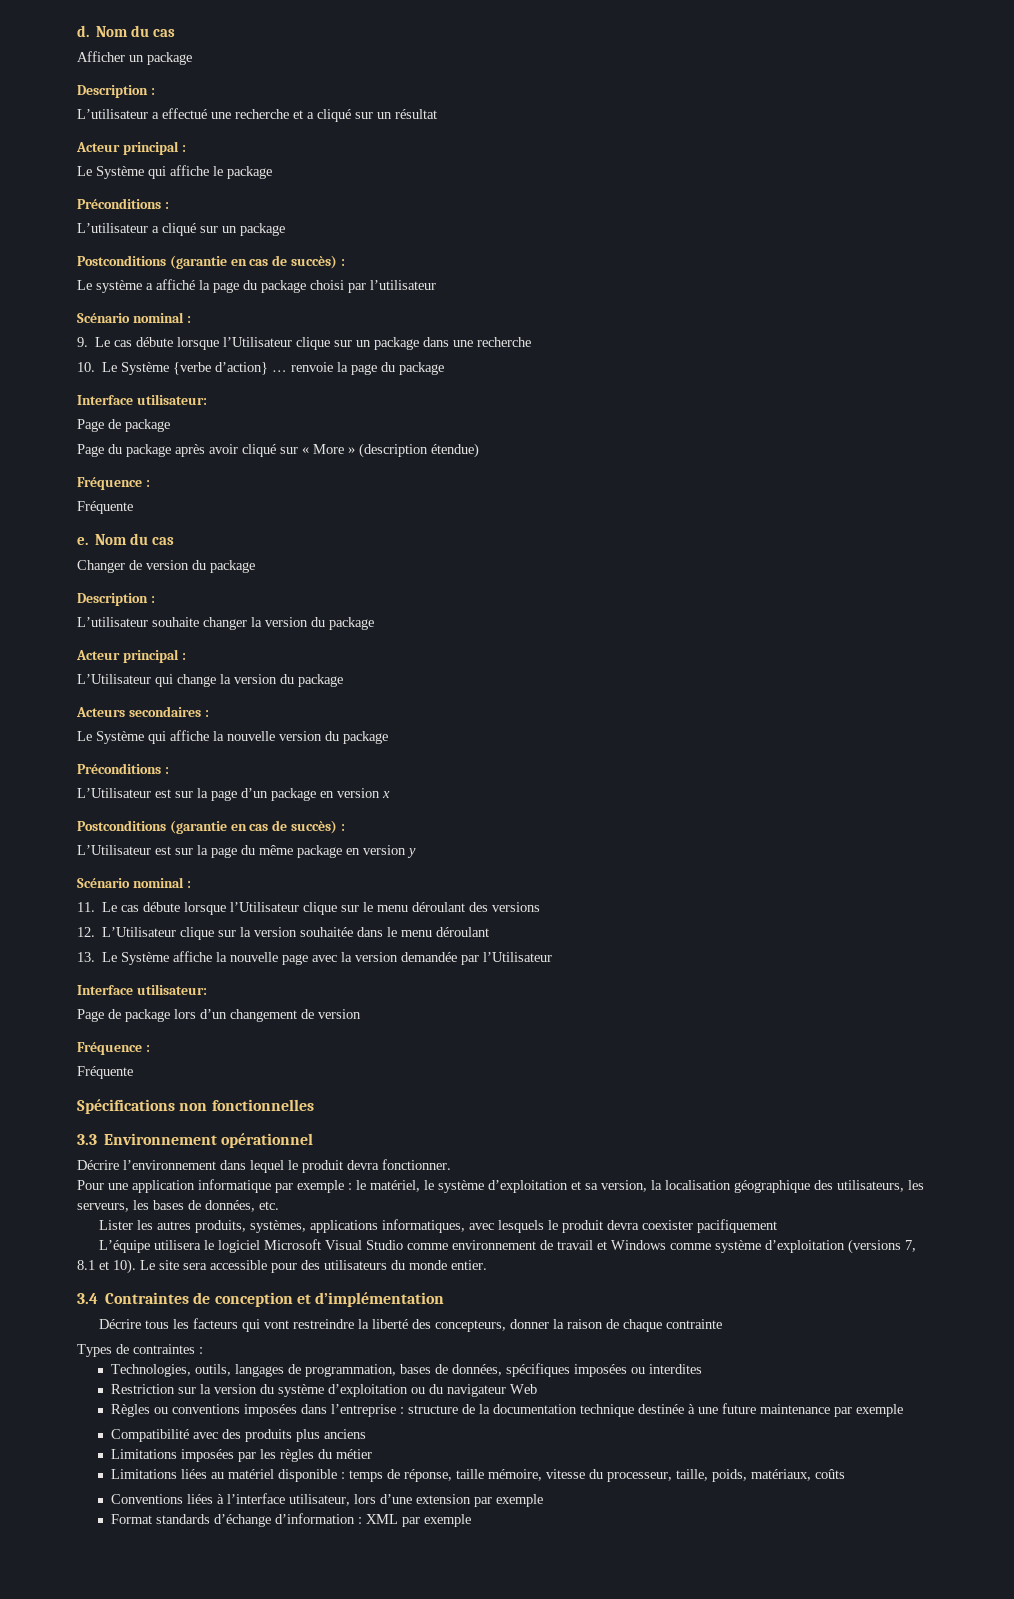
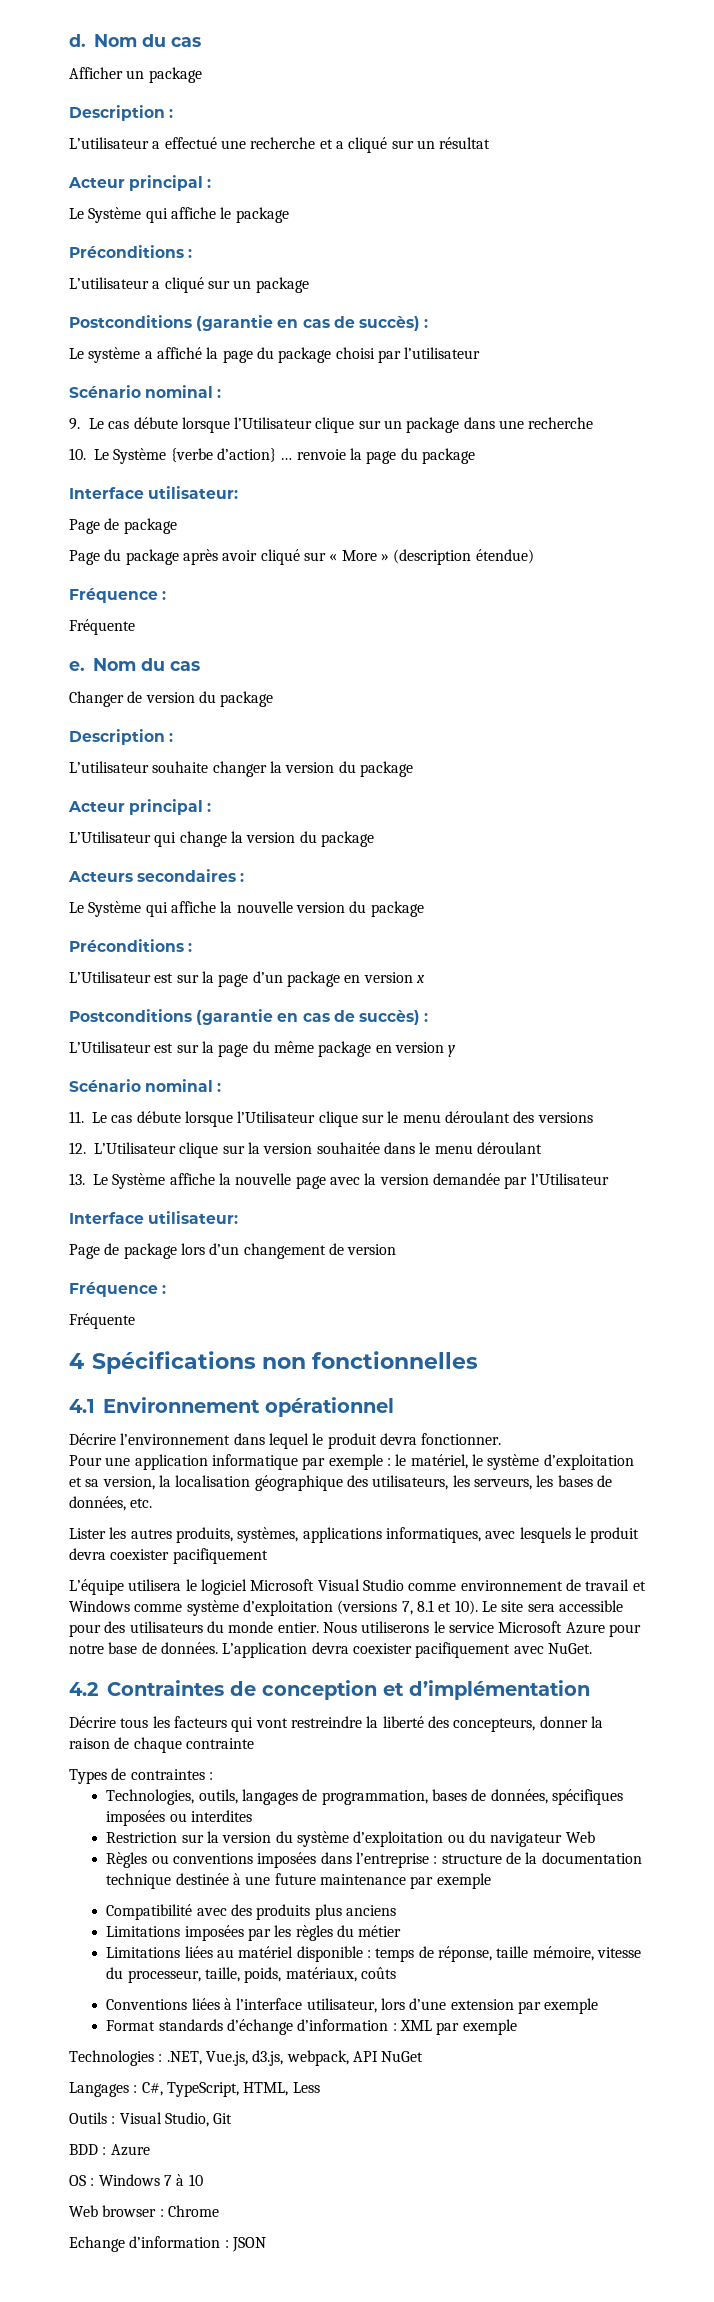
(133, 1072) none -> [69,1353,84,1369] 4
[77,1134,97,1145] 3.3 -> [69,1399,95,1413] 4.1
[77,1293,98,1304] // 3.4 -> [322,1621,641,1637] [69,1642,592,1658] [69,1682,99,1696] Nous utiliserons le service Microsoft Azure pour notre base de données. L’application devra coexister pacifiquement avec NuGet. // 4.2
(471, 1520) none -> [69,2050,424,2066] [69,2082,320,2097] [69,2112,233,2127] [69,2144,150,2156] [69,2174,203,2186] [69,2205,219,2217] [69,2236,266,2252] // Technologies : .NET, Vue.js, d3.js, webpack, API NuGet // Langages : C#, TypeScript, HTML, Less // Outils : Visual Studio, Git // BDD : Azure // OS : Windows 7 à 10 // Web browser : Chrome // Echange d’information : JSON

